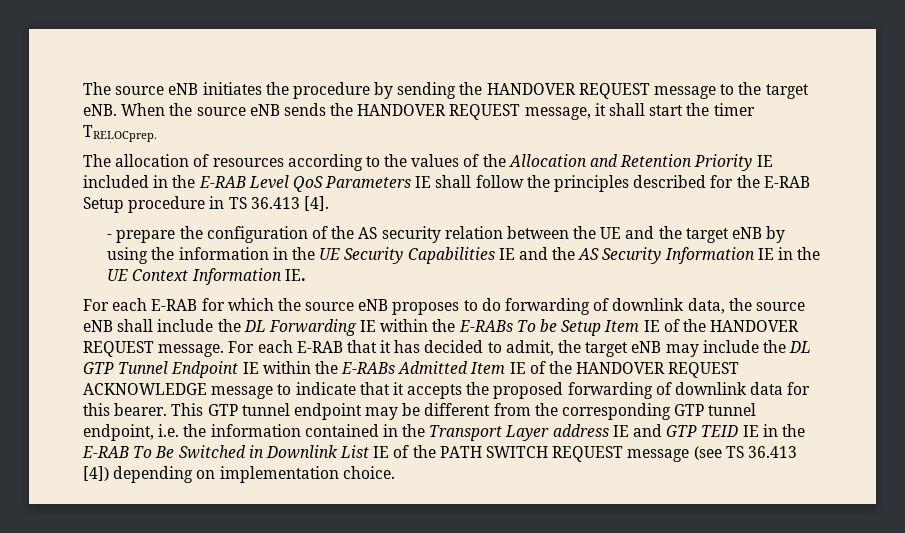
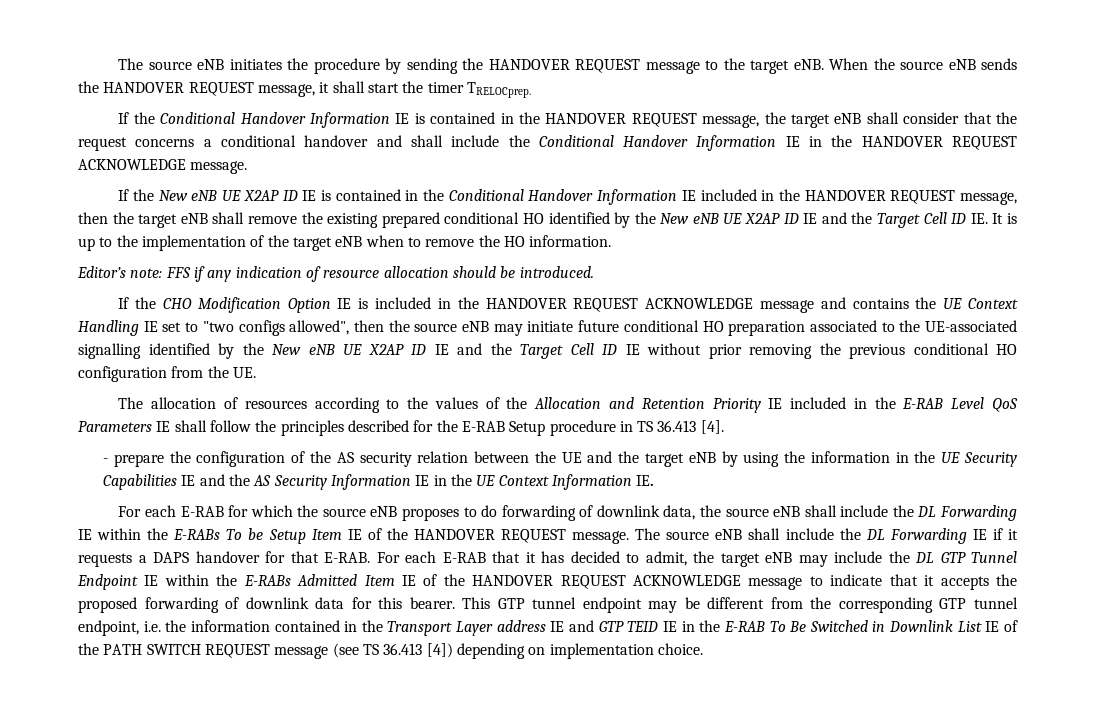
(157, 133) none -> [118,112,1017,128] [78,135,1017,151] [78,159,248,174] [118,189,1018,205] [78,212,1018,228] [78,235,612,251] [77,266,594,282] [118,297,1018,313] [78,320,1018,336] [78,343,1017,359] [78,366,256,382] // If the Conditional Handover Information IE is contained in the HANDOVER REQUEST message, the target eNB shall consider that the request concerns a conditional handover and shall include the Conditional Handover Information IE in the HANDOVER REQUEST ACKNOWLEDGE message. // If the New eNB UE X2AP ID IE is contained in the Conditional Handover Information IE included in the HANDOVER REQUEST message, then the target eNB shall remove the existing prepared conditional HO identified by the New eNB UE X2AP ID IE and the Target Cell ID IE. It is up to the implementation of the target eNB when to remove the HO information. // Editor’s note: FFS if any indication of resource allocation should be introduced. // If the CHO Modification Option IE is included in the HANDOVER REQUEST ACKNOWLEDGE message and contains the UE Context Handling IE set to "two configs allowed", then the source eNB may initiate future conditional HO preparation associated to the UE-associated signalling identified by the New eNB UE X2AP ID IE and the Target Cell ID IE without prior removing the previous conditional HO configuration from the UE.
(225, 350) none -> [635,528,1019,544] [78,551,370,567] The source eNB shall include the DL Forwarding IE if it requests a DAPS handover for that E-RAB.

